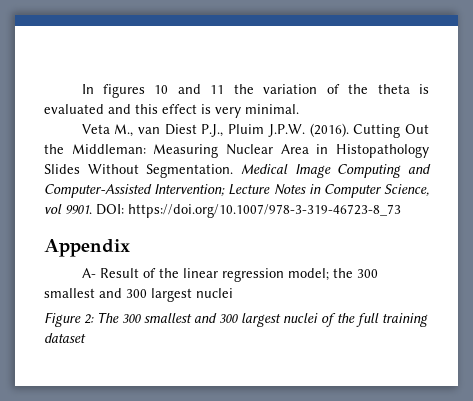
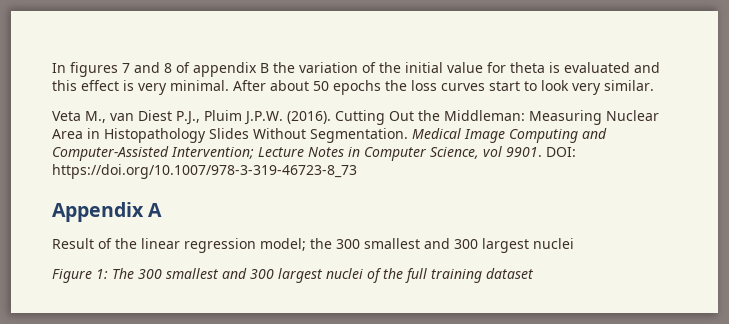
[154,84,225,94] 10 and 11 -> [122,62,269,77] 7 and 8 of appendix B
(369, 89) none -> [405,62,506,73] initial value for
(299, 109) none -> [233,80,654,95] After about 50 epochs the loss curves start to look very similar.
[81,268,96,278] // A- -> [148,203,163,217] A //
[84,314,94,324] 2: -> [96,269,108,279] 1:

